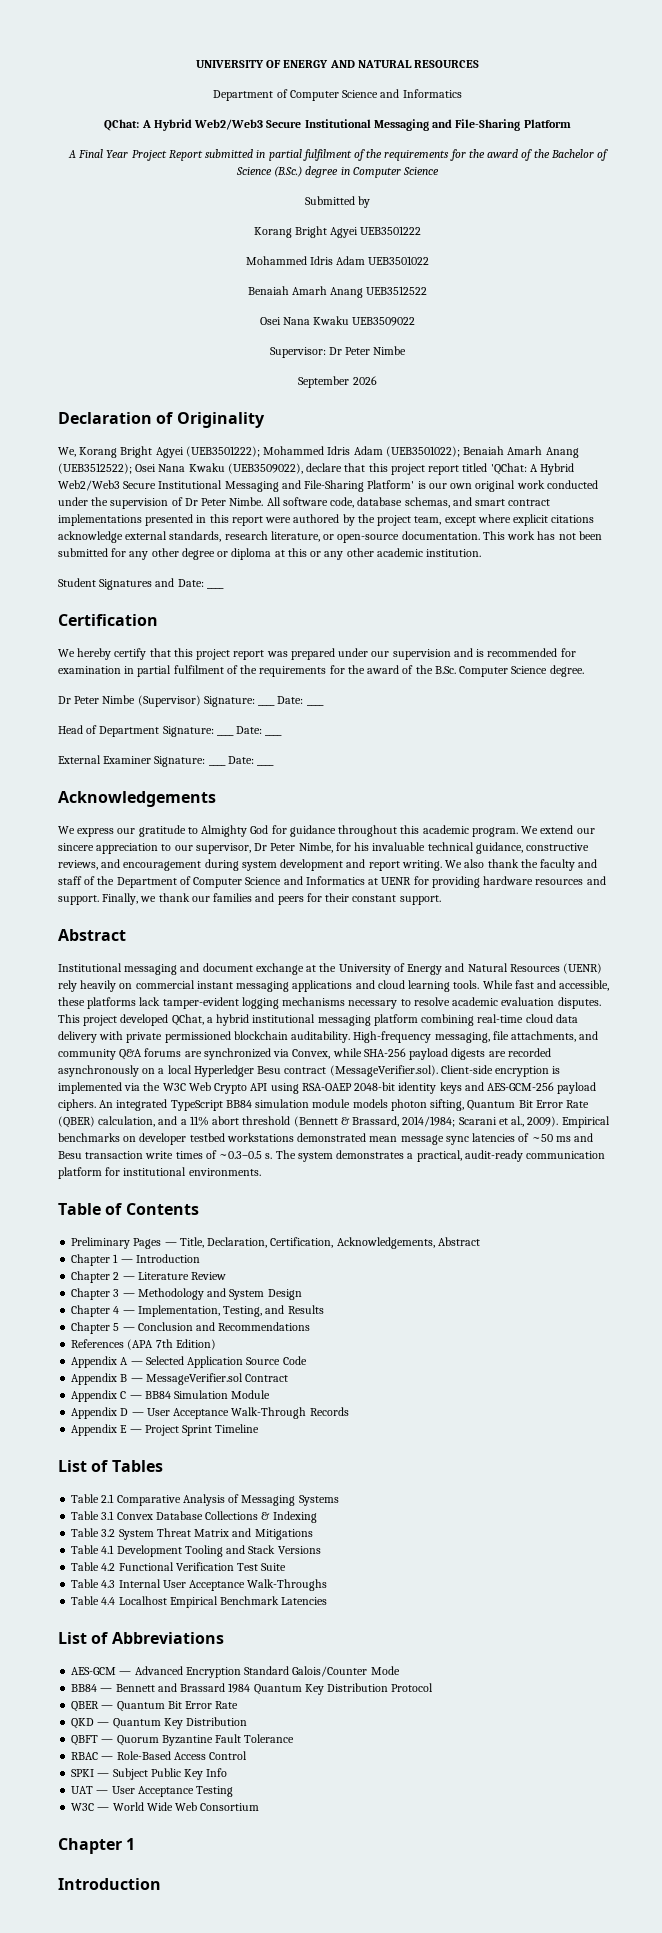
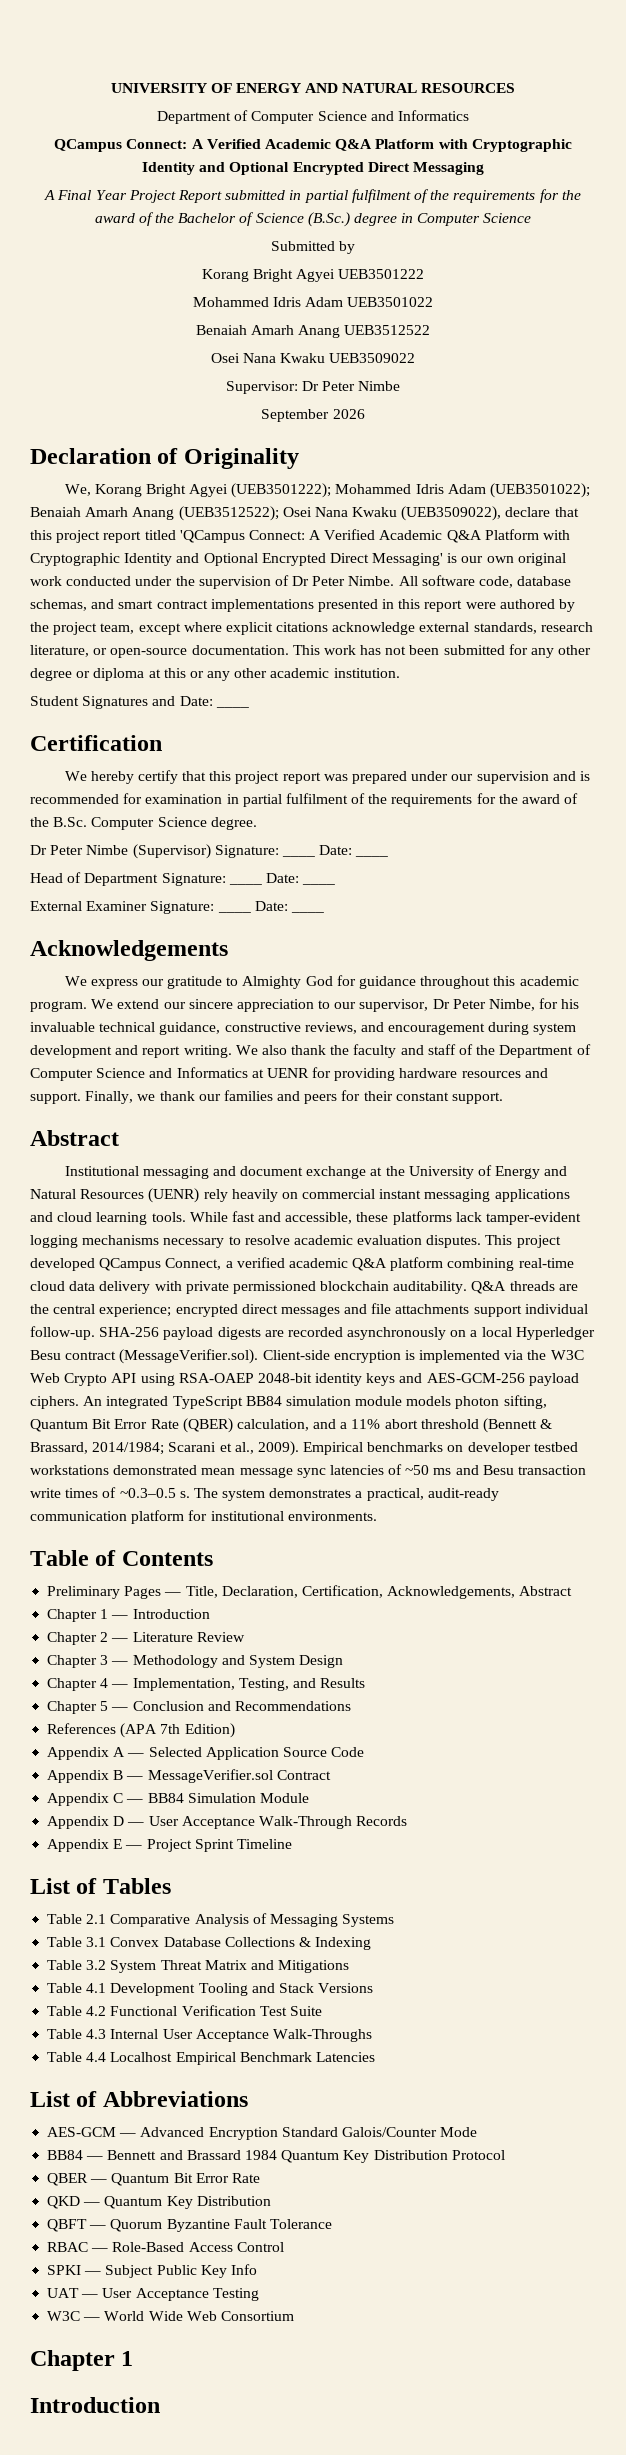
[104,119,571,131] QChat: A Hybrid Web2/Web3 Secure Institutional Messaging and File-Sharing Platform -> [54,139,572,152] [142,162,484,175] QCampus Connect: A Verified Academic Q&A Platform with Cryptographic Identity and Optional Encrypted Direct Messaging
[490,463,575,475] [58,480,415,492] 'QChat: A Hybrid Web2/Web3 Secure Institutional Messaging and File-Sharing Platform' -> [179,529,571,543] [30,553,444,566] 'QCampus Connect: A Verified Academic Q&A Platform with Cryptographic Identity and Optional Encrypted Direct Messaging'
[171,1014,371,1026] QChat, a hybrid institutional messaging -> [99,1257,388,1271] QCampus Connect, a verified academic Q&A
[353,1031,599,1043] [58,1048,362,1060] High-frequency messaging, file attachments, and community Q&A forums are synchronized via Convex, while -> [471,1281,578,1294] [30,1303,588,1317] [30,1326,95,1340] Q&A threads are the central experience; encrypted direct messages and file attachments support individual follow-up.

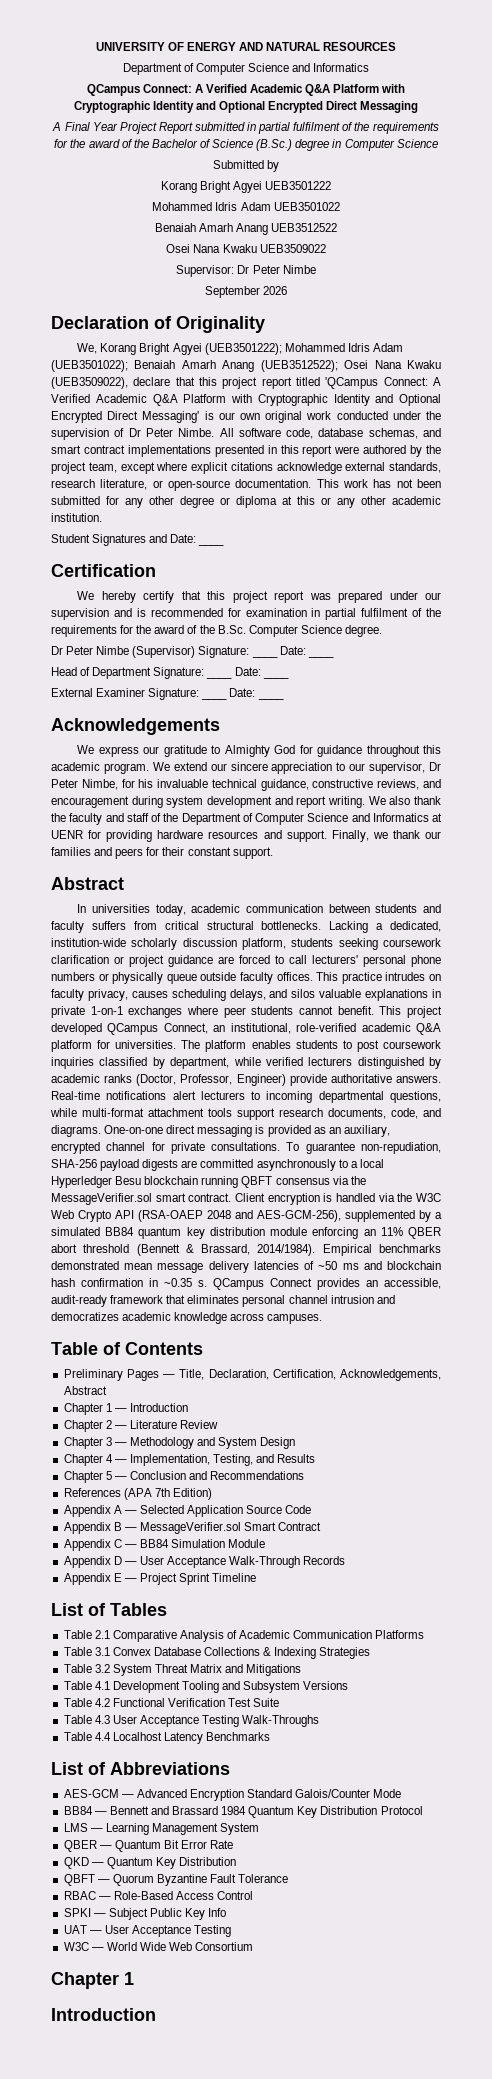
[64,1165,568,1179] [30,1188,570,1203] [30,1211,582,1225] [30,1235,482,1248] Institutional messaging and document exchange at the University of Energy and Natural Resources (UENR) rely heavily on commercial instant messaging applications and cloud learning tools. While fast and accessible, these platforms lack tamper-evident logging mechanisms necessary to resolve academic evaluation disputes. -> [77,904,441,916] [51,921,441,933] [51,938,441,950] [51,955,441,967] [51,972,442,984] [51,989,441,1001] [51,1006,374,1018] In universities today, academic communication between students and faculty suffers from critical structural bottlenecks. Lacking a dedicated, institution-wide scholarly discussion platform, students seeking coursework clarification or project guidance are forced to call lecturers' personal phone numbers or physically queue outside faculty offices. This practice intrudes on faculty privacy, causes scheduling delays, and silos valuable explanations in private 1-on-1 exchanges where peer students cannot benefit.
[225,1257,574,1271] [30,1281,578,1294] [30,1303,588,1317] [30,1326,95,1340] a verified academic Q&A platform combining real-time cloud data delivery with private permissioned blockchain auditability. Q&A threads are the central experience; encrypted direct messages and file attachments support individual follow-up. -> [213,1023,441,1035] [51,1040,441,1052] [51,1057,441,1069] [51,1074,441,1086] [51,1091,441,1103] [50,1108,441,1120] [51,1125,390,1137] [51,1142,441,1154] an institutional, role-verified academic Q&A platform for universities. The platform enables students to post coursework inquiries classified by department, while verified lecturers distinguished by academic ranks (Doctor, Professor, Engineer) provide authoritative answers. Real-time notifications alert lecturers to incoming departmental questions, while multi-format attachment tools support research documents, code, and diagrams. One-on-one direct messaging is provided as an auxiliary, encrypted channel for private consultations. To guarantee non-repudiation,
[287,1327,467,1340] recorded asynchronously on -> [200,1159,348,1171] committed asynchronously to
[65,1349,330,1364] contract (MessageVerifier.sol). Client-side -> [144,1176,366,1188] [51,1193,265,1205] blockchain running QBFT consensus via the MessageVerifier.sol smart contract. Client
[419,1350,501,1363] implemented -> [336,1193,375,1202] handled
[140,1373,579,1386] [30,1395,547,1409] [30,1418,381,1433] using RSA-OAEP 2048-bit identity keys and AES-GCM-256 payload ciphers. An integrated TypeScript BB84 simulation module models photon sifting, Quantum Bit Error Rate (QBER) calculation, and a 11% -> [138,1210,442,1222] [51,1227,441,1239] (RSA-OAEP 2048 and AES-GCM-256), supplemented by a simulated BB84 quantum key distribution module enforcing an 11% QBER
[92,1441,578,1456] [30,1465,109,1475] 2014/1984; Scarani et al., 2009). Empirical benchmarks on developer testbed workstations -> [257,1244,441,1256] 2014/1984). Empirical benchmarks
[296,1468,326,1478] sync -> [208,1261,249,1273] delivery
[482,1465,587,1475] [30,1487,499,1501] [30,1510,377,1524] Besu transaction write times of ~0.3–0.5 s. The system demonstrates a practical, audit-ready communication platform for institutional environments. -> [387,1261,442,1270] [51,1278,441,1290] [51,1295,395,1307] [51,1312,323,1324] blockchain hash confirmation in ~0.35 s. QCampus Connect provides an accessible, audit-ready framework that eliminates personal channel intrusion and democratizes academic knowledge across campuses.
(273, 1776) none -> [244,1522,277,1531] Smart
[269,1914,395,1927] Messaging Systems -> [239,1630,425,1639] Academic Communication Platforms
(372, 1943) none -> [319,1647,371,1659] Strategies
[278,1983,314,1993] Stack -> [243,1681,301,1693] Subsystem
[110,2029,269,2042] Internal User Acceptance -> [112,1715,240,1727] User Acceptance Testing
[175,2052,375,2065] Empirical Benchmark Latencies -> [163,1732,271,1744] Latency Benchmarks
(505, 2155) none -> [63,1823,260,1835] // LMS — Learning Management System

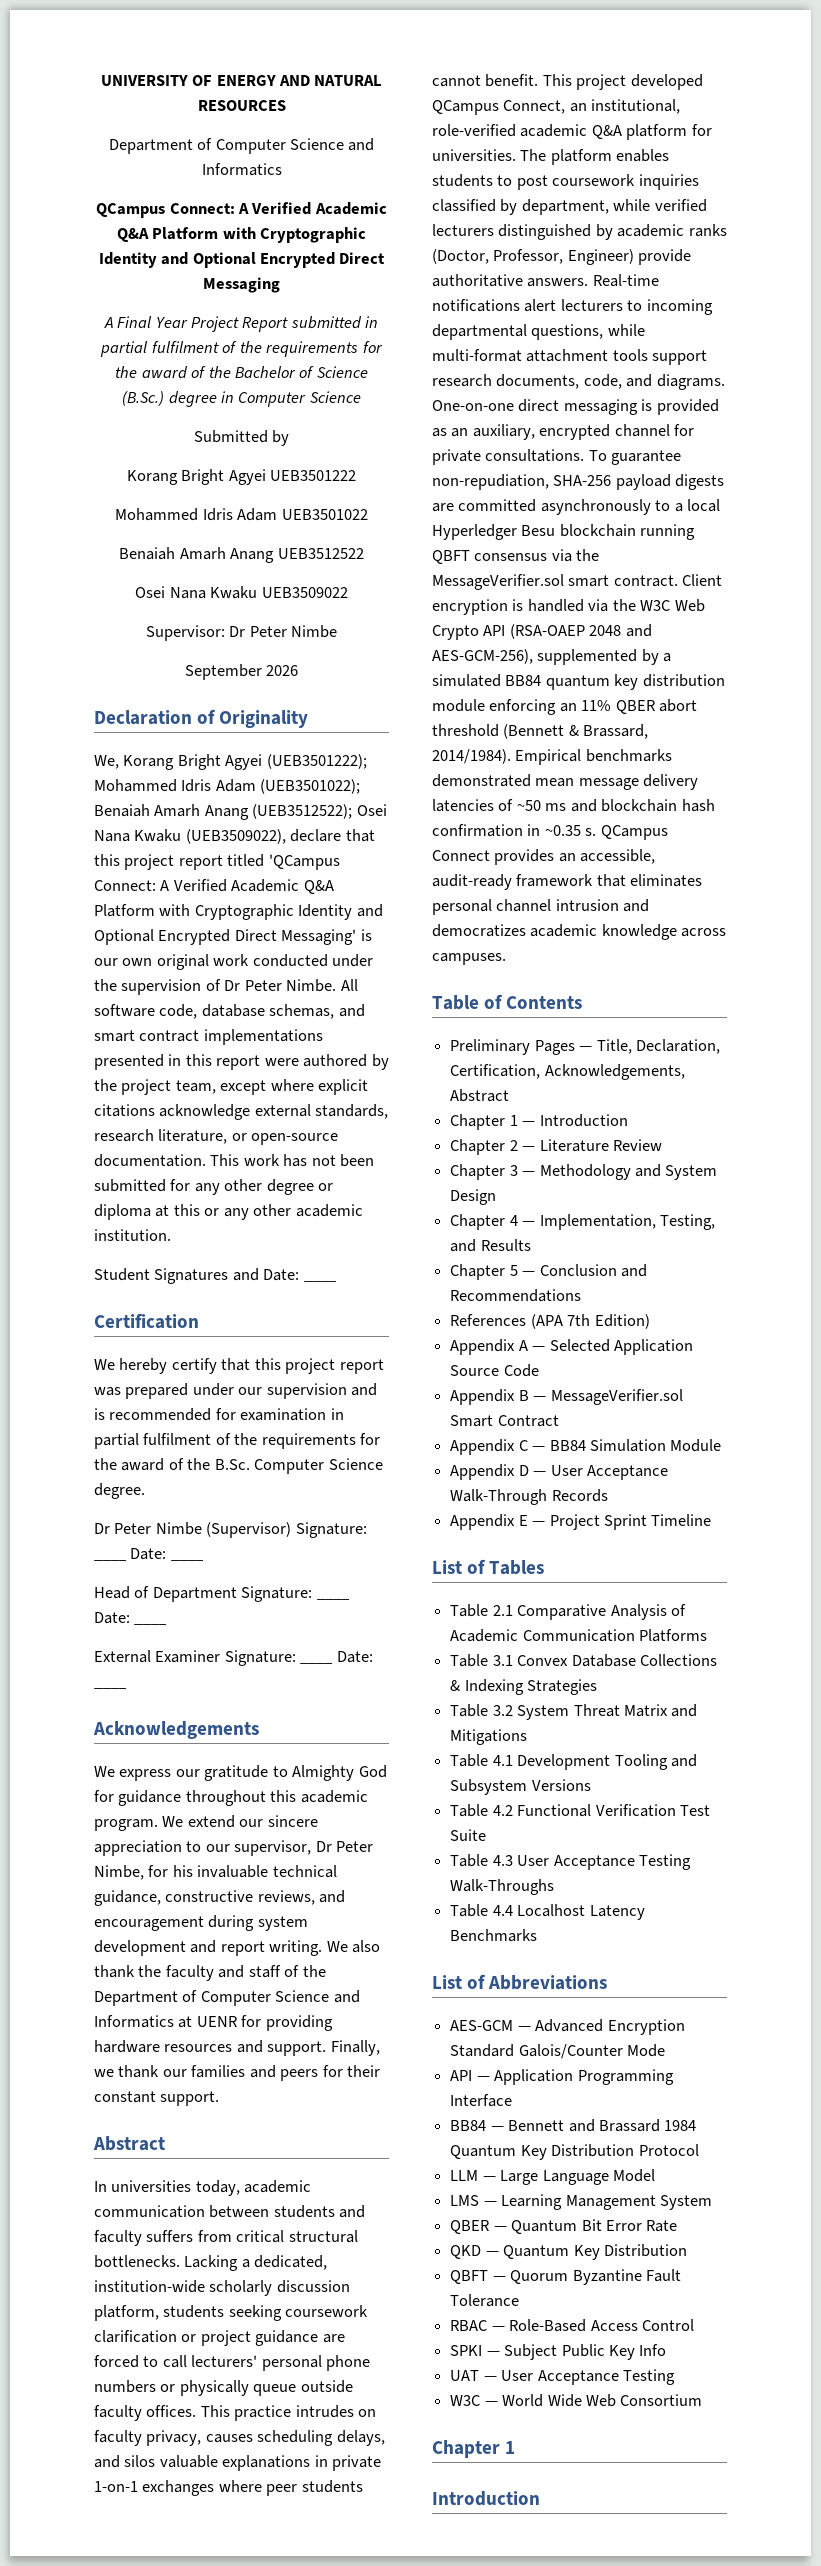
(402, 1793) none -> [450,2069,674,2085] [450,2094,513,2107] // API — Application Programming Interface
(423, 1810) none -> [450,2169,655,2185] // LLM — Large Language Model

